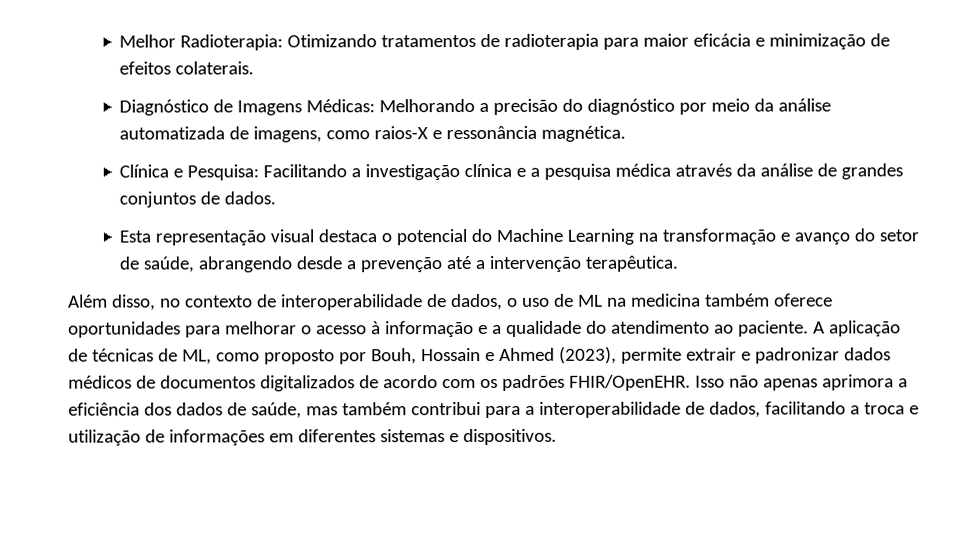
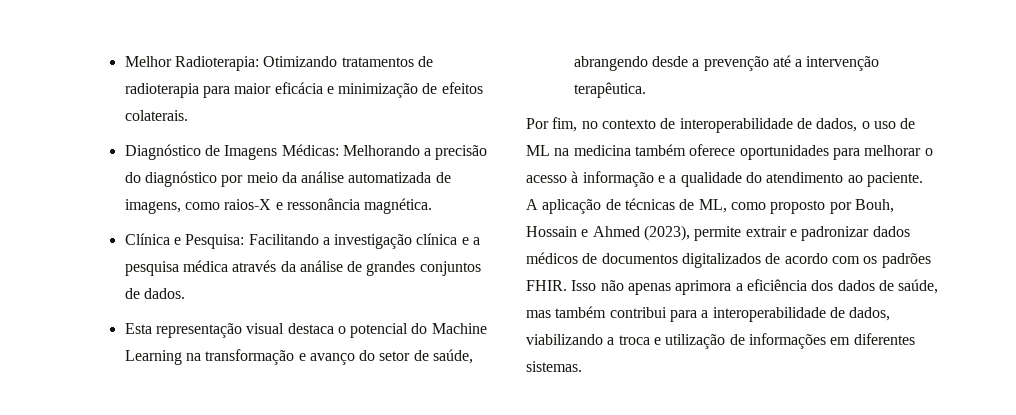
[68,294,156,311] Além disso, -> [526,117,578,132] Por fim,
[568,374,691,391] FHIR/OpenEHR. -> [526,280,567,291] FHIR.
[764,401,846,415] facilitando -> [526,334,603,345] viabilizando
[379,428,557,446] sistemas e dispositivos. -> [526,361,582,372] sistemas.

